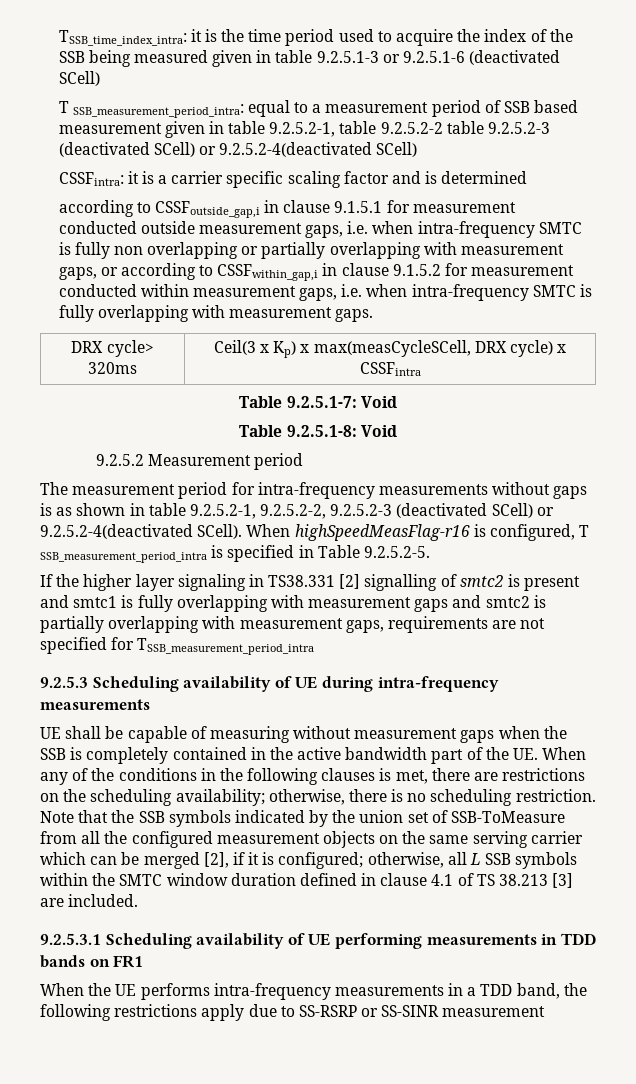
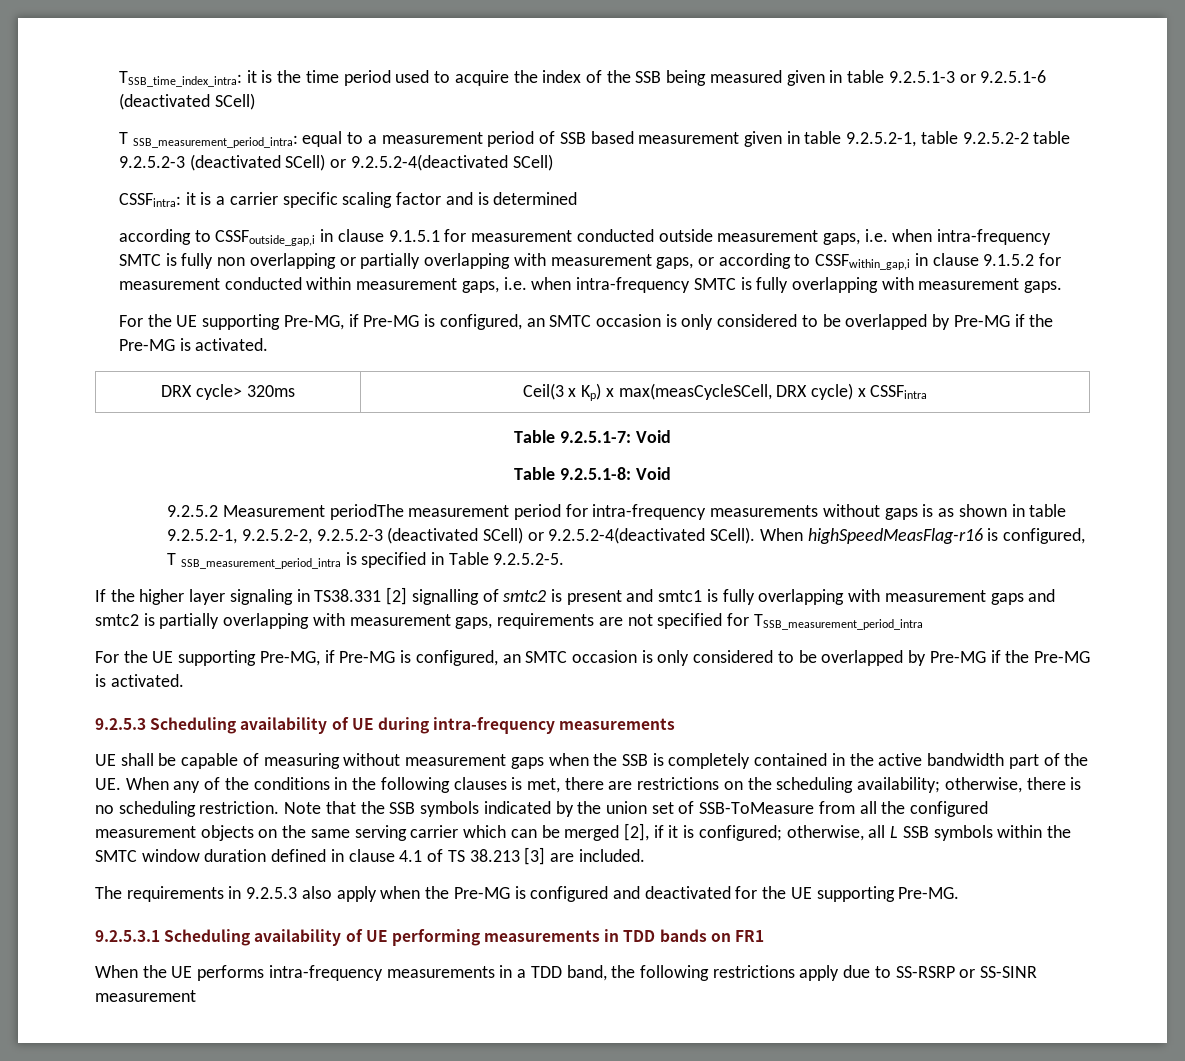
(374, 315) none -> [119,314,1054,330] [119,338,269,351] // For the UE supporting Pre-MG, if Pre-MG is configured, an SMTC occasion is only considered to be overlapped by Pre-MG if the Pre-MG is activated.
[254,453,304,470] [40,482,68,495] period // The -> [329,504,404,520] periodThe
(315, 646) none -> [95,650,1090,666] [95,674,184,687] // For the UE supporting Pre-MG, if Pre-MG is configured, an SMTC occasion is only considered to be overlapped by Pre-MG if the Pre-MG is activated.
(139, 900) none -> [95,886,960,902] // The requirements in 9.2.5.3 also apply when the Pre-MG is configured and deactivated for the UE supporting Pre-MG.

